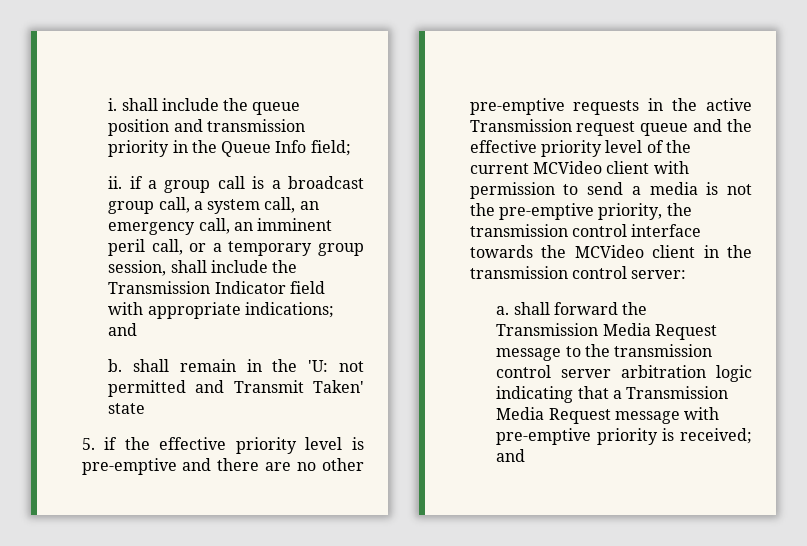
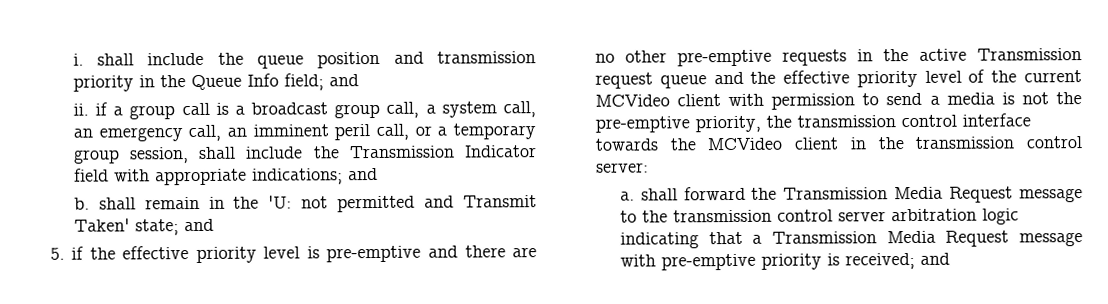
(351, 148) none -> [328,74,359,87] and
[108,403,146,414] state -> [134,218,214,236] state; and

